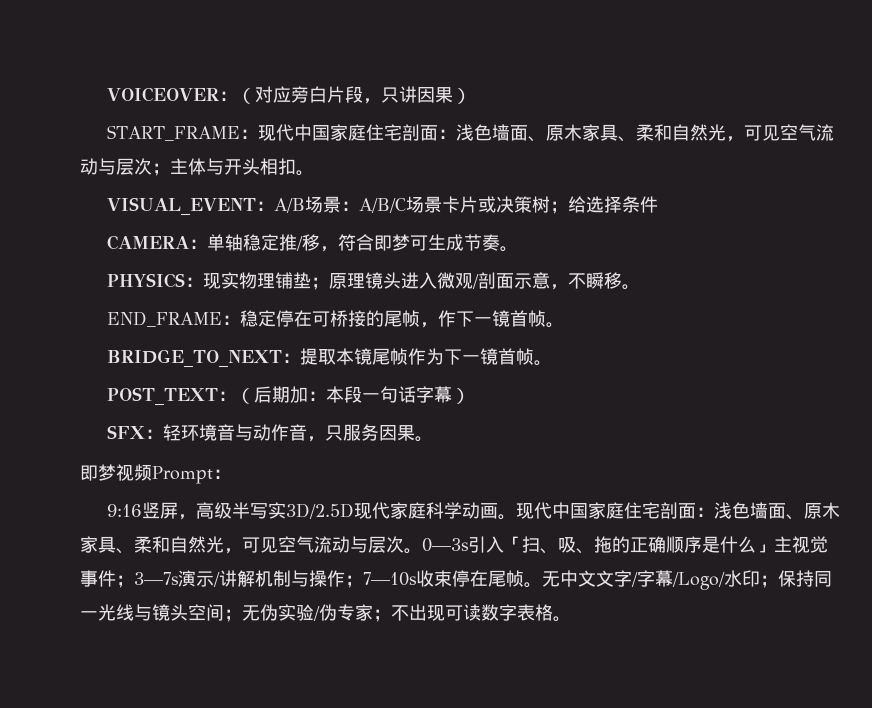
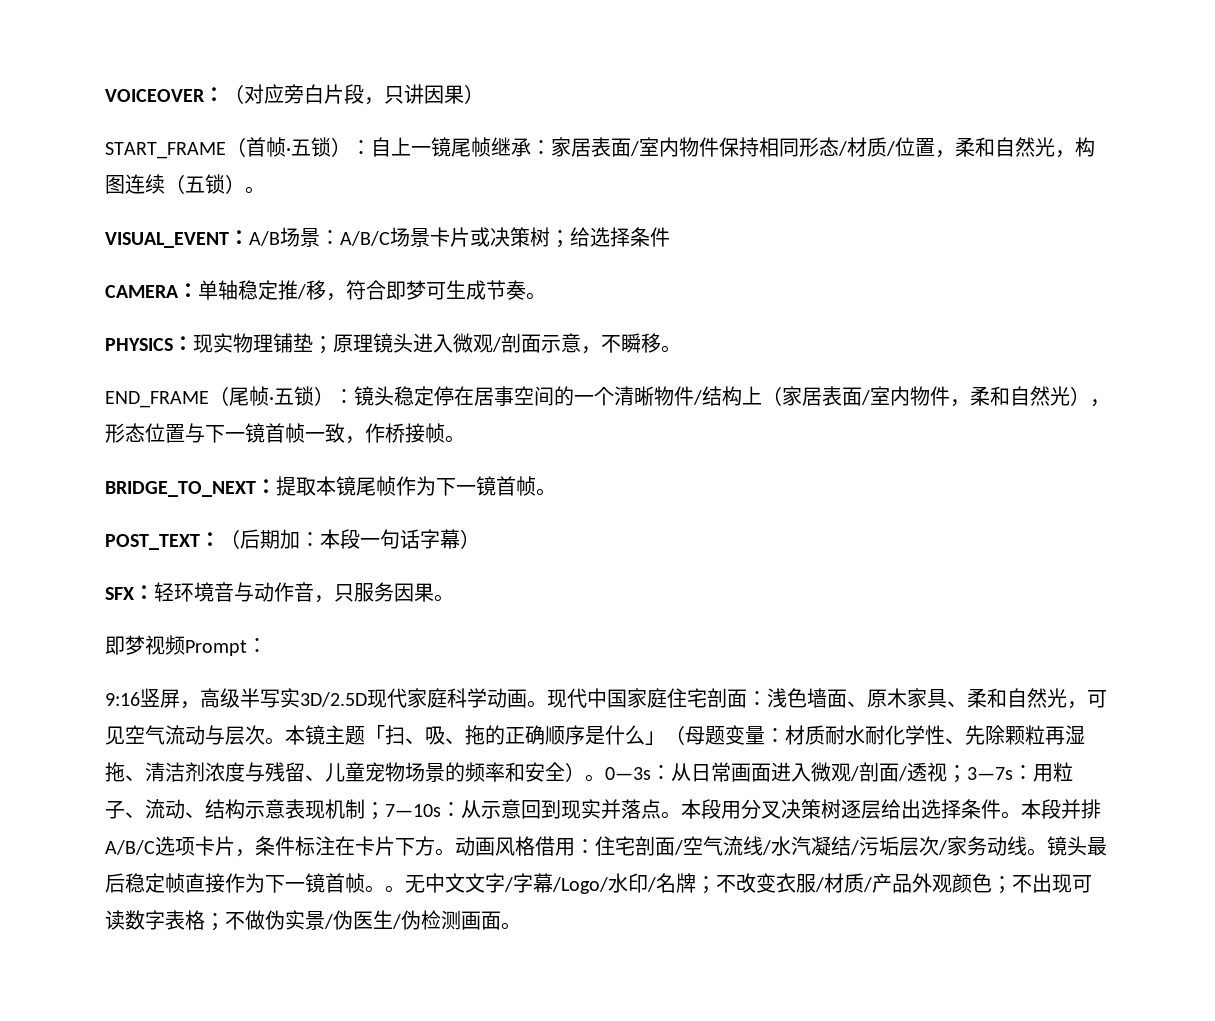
[239,124,834,142] [80,158,296,176] ：现代中国家庭住宅剖面：浅色墙面、原木家具、柔和自然光，可见空气流动与层次；主体与开头相扣 -> [226,137,1095,158] [105,174,245,194] （首帧·五锁）：自上一镜尾帧继承：家居表面/室内物件保持相同形态/材质/位置，柔和自然光，构图连续（五锁）
[221,310,528,328] ：稳定停在可桥接的尾帧，作下一镜首 -> [209,386,1110,407] [105,423,425,444] （尾帧·五锁）：镜头稳定停在居事空间的一个清晰物件/结构上（家居表面/室内物件，柔和自然光），形态位置与下一镜首帧一致，作桥接
[422,536,504,553] 0—3s引入 -> [285,725,365,745] 本镜主题
[774,536,828,553] [80,570,524,588] 主视觉事件；3—7s演示/讲解机制与操作；7—10s收束停在尾帧 -> [665,725,1085,745] [105,762,1073,783] [105,799,1101,820] [105,836,1107,857] [105,873,385,893] （母题变量：材质耐水耐化学性、先除颗粒再湿拖、清洁剂浓度与残留、儿童宠物场景的频率和安全）。0—3s：从日常画面进入微观/剖面/透视；3—7s：用粒子、流动、结构示意表现机制；7—10s：从示意回到现实并落点。本段用分叉决策树逐层给出选择条件。本段并排A/B/C选项卡片，条件标注在卡片下方。动画风格借用：住宅剖面/空气流线/水汽凝结/污垢层次/家务动线。镜头最后稳定帧直接作为下一镜首帧。
[760,570,832,588] [80,604,373,622] ；保持同一光线与镜头空间；无伪实验/伪专家 -> [647,873,992,894] /名牌；不改变衣服/材质/产品外观颜色
(553, 612) none -> [205,910,501,931] ；不做伪实景/伪医生/伪检测画面

